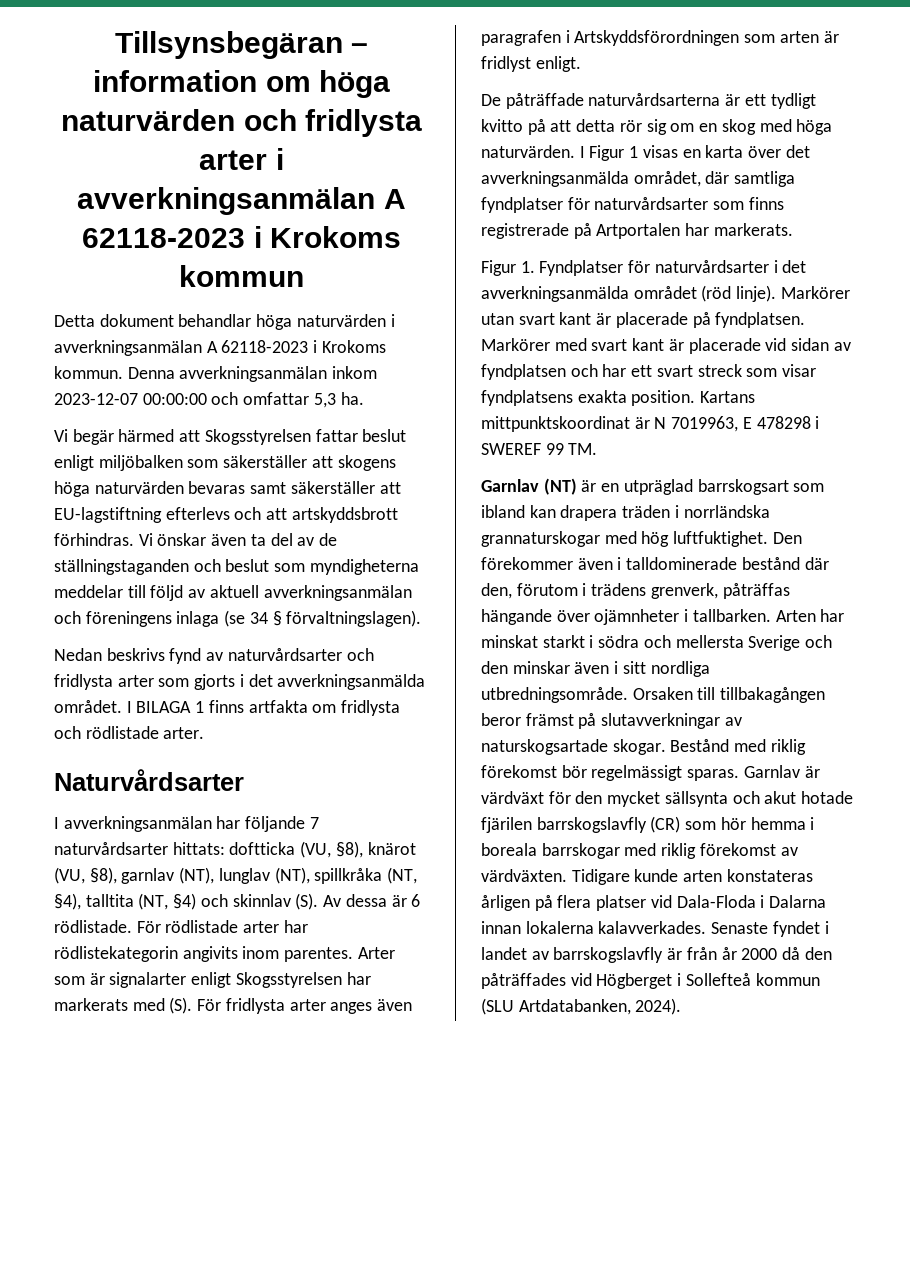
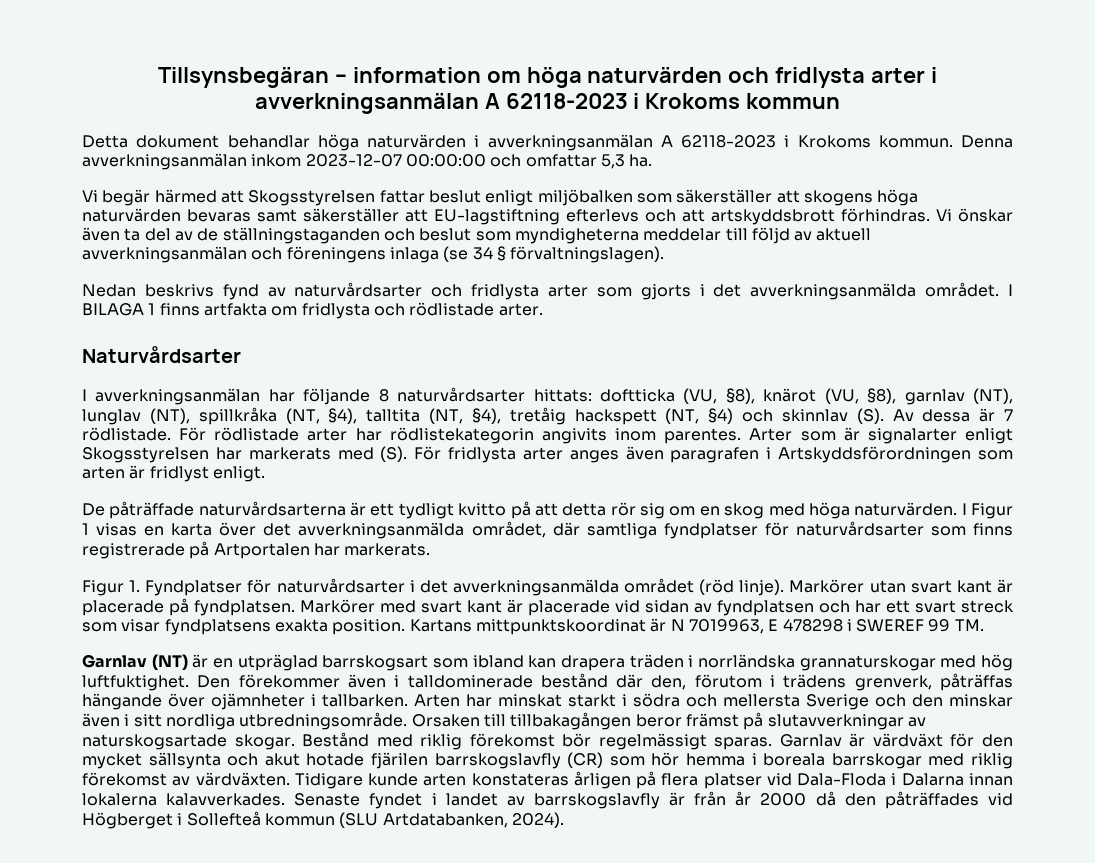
[309,817,319,829] 7 -> [378,389,389,402] 8
(169, 901) none -> [471,407,700,425] §4), tretåig hackspett (NT,
[411,894,421,907] 6 -> [1004,409,1014,421] 7

